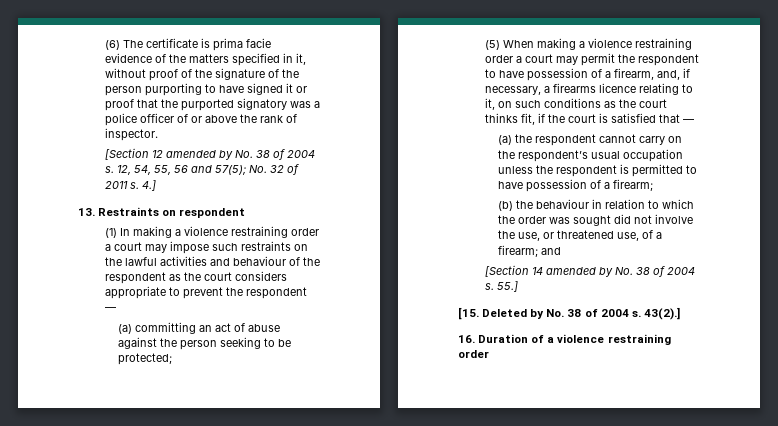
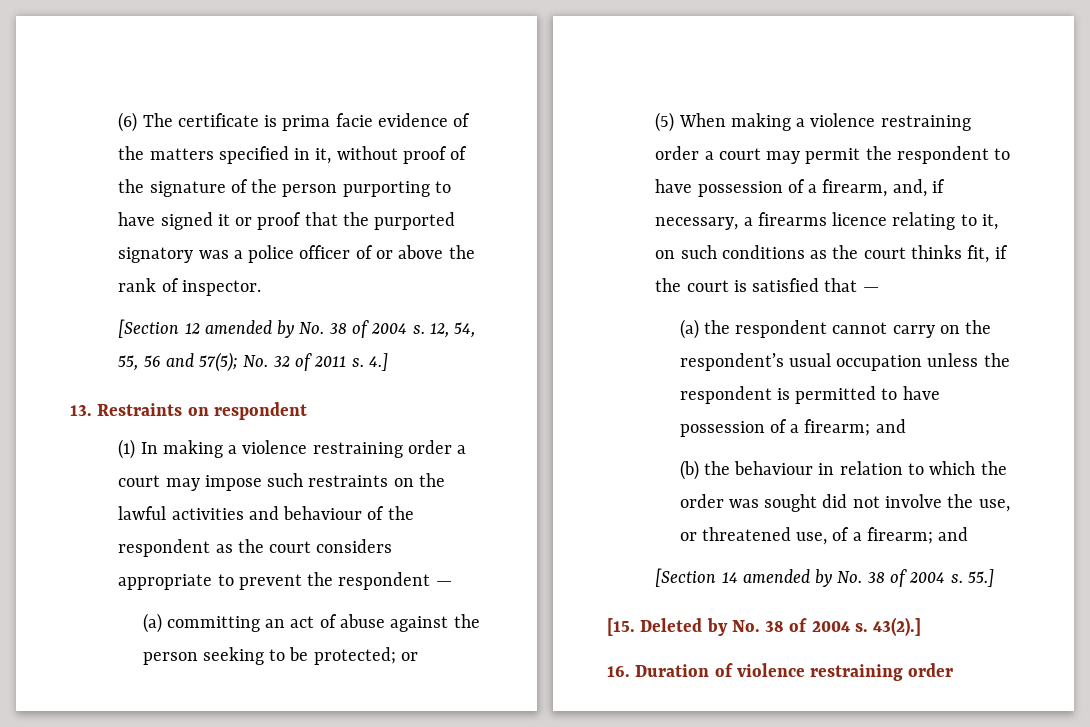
(172, 359) none -> [400,652,418,661] or
(653, 185) none -> [875,419,906,433] and
[547,337,555,343] a -> (733, 670) none

